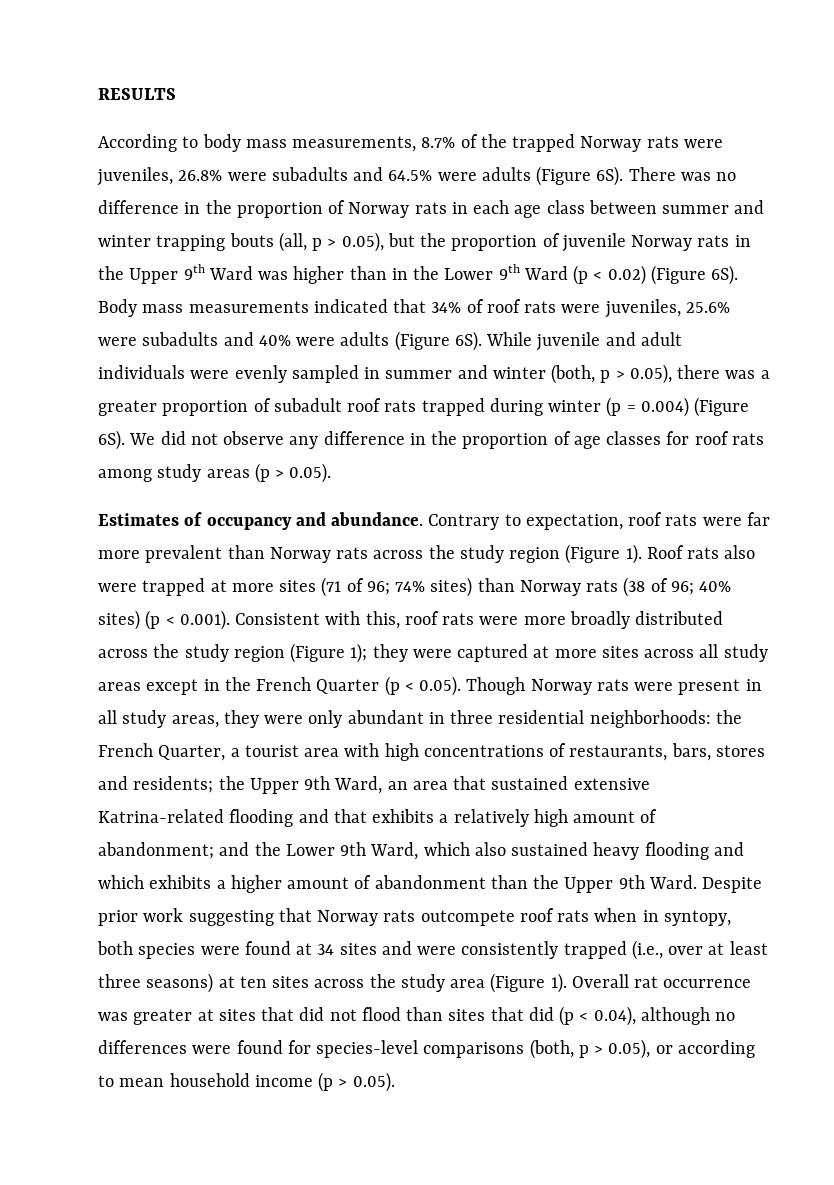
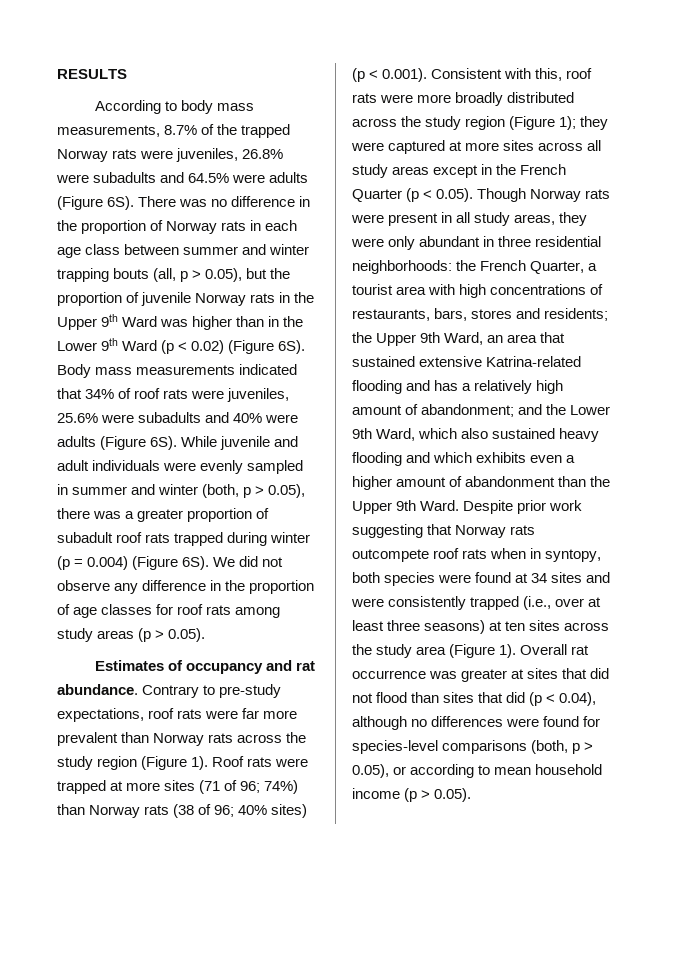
(326, 519) none -> [296,661,316,671] rat
[525,514,623,530] expectation, -> [219,684,282,698] [57,708,144,722] pre-study expectations,
[724,545,756,559] also -> (273, 762) none
[395,577,473,597] 74% sites) -> [264,780,299,794] 74%)
[333,809,435,823] that exhibits -> [434,380,459,391] has
(212, 882) none -> [530,455,563,463] even

